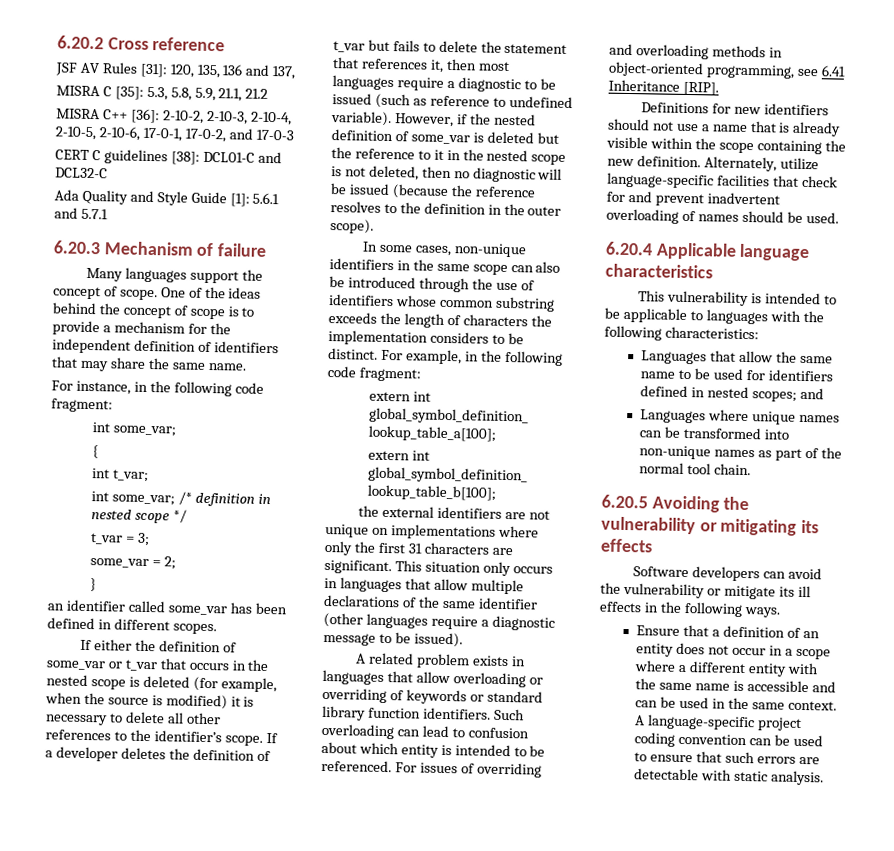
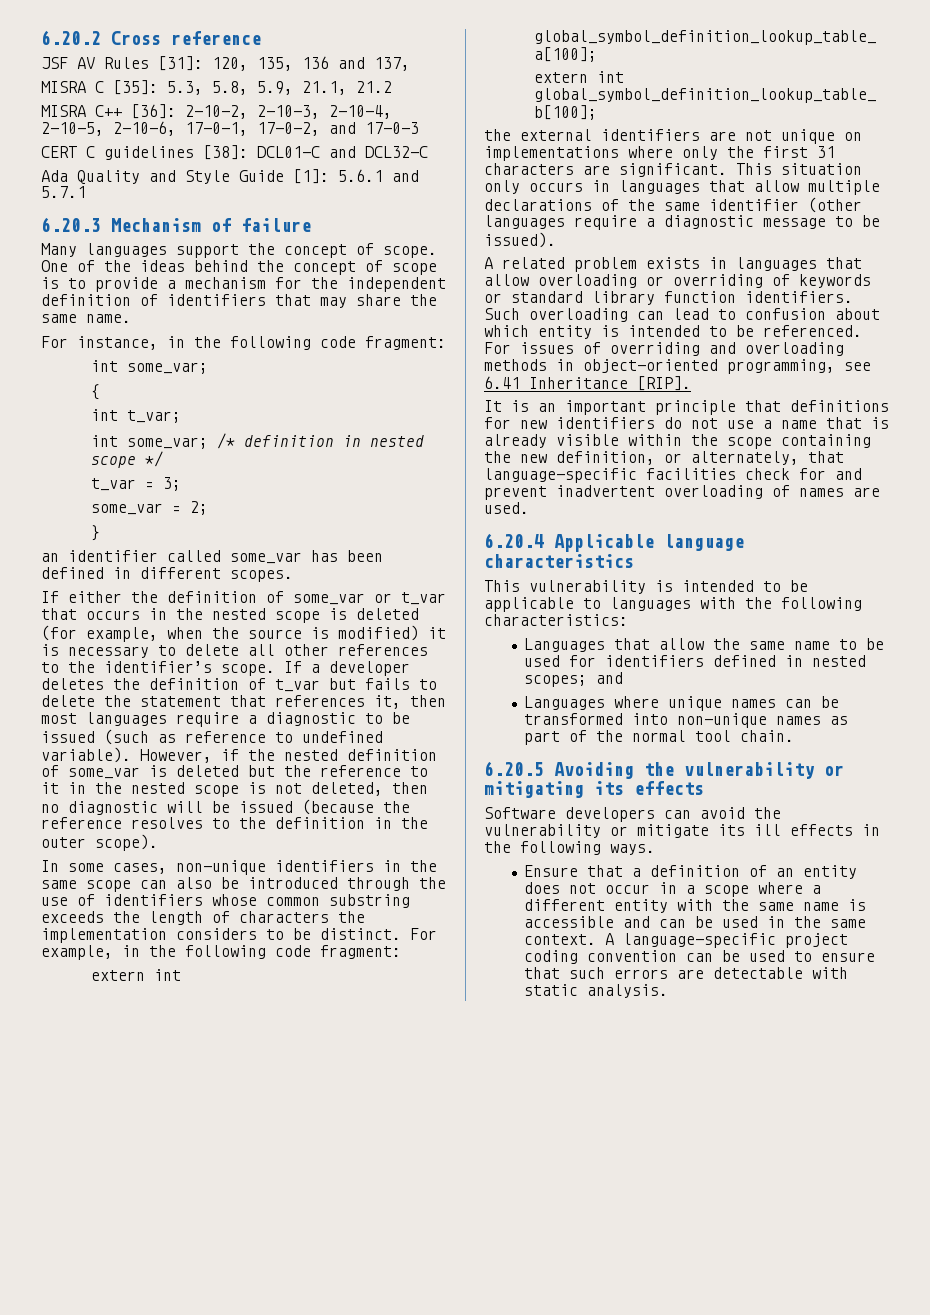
[641,102,710,114] Definitions -> [484,400,889,415] It is an important principle that definitions
[607,118,650,131] should -> [664,417,682,429] do
[636,155,819,172] definition. Alternately, utilize -> [556,451,844,465] definition, or alternately, that
[772,175,799,187] that -> (736, 474) none
[741,210,803,223] should be -> [853,487,880,497] are

